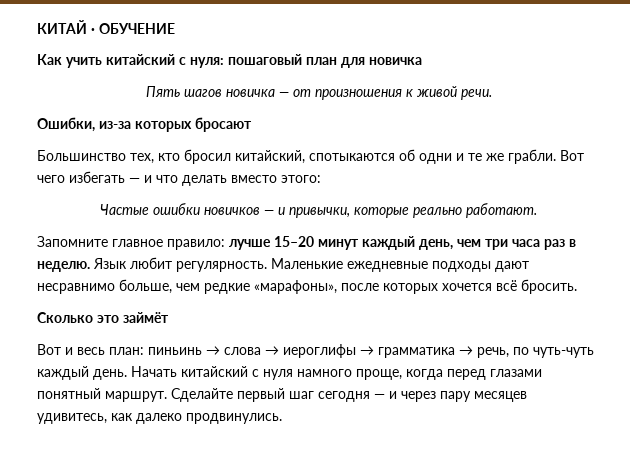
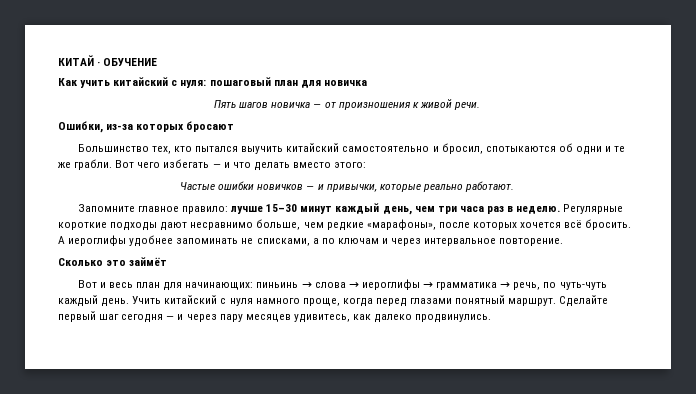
[184,149,305,164] бросил китайский, -> [195,143,483,154] пытался выучить китайский самостоятельно и бросил,
[274,236,314,247] 15–20 -> [266,204,298,212] 15–30
[93,257,428,272] Язык любит регулярность. Маленькие ежедневные -> [563,204,624,214] [58,222,107,230] Регулярные короткие
(577, 286) none -> [58,235,564,247] А иероглифы удобнее запоминать не списками, а по ключам и через интервальное повторение.
[109,347,144,355] план: -> [136,282,254,291] план для начинающих:
[131,366,177,377] Начать -> [132,296,162,304] Учить

